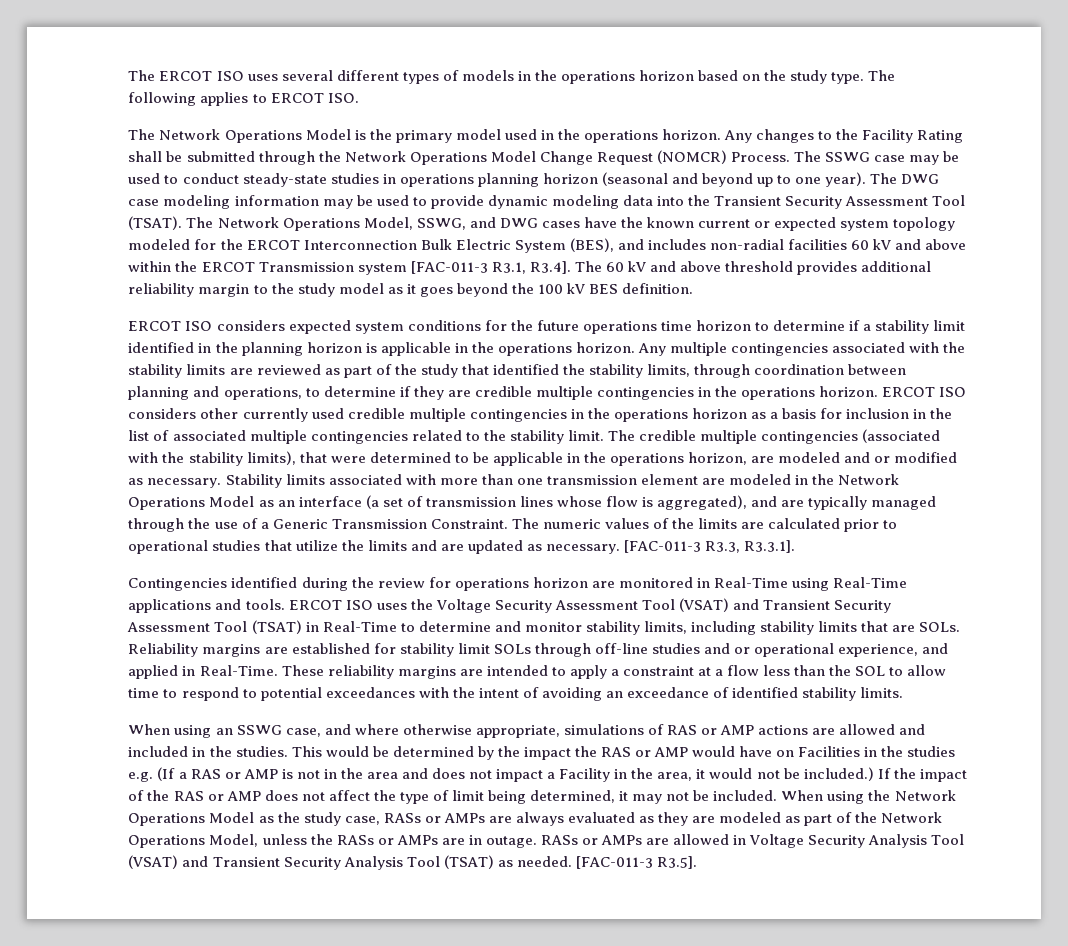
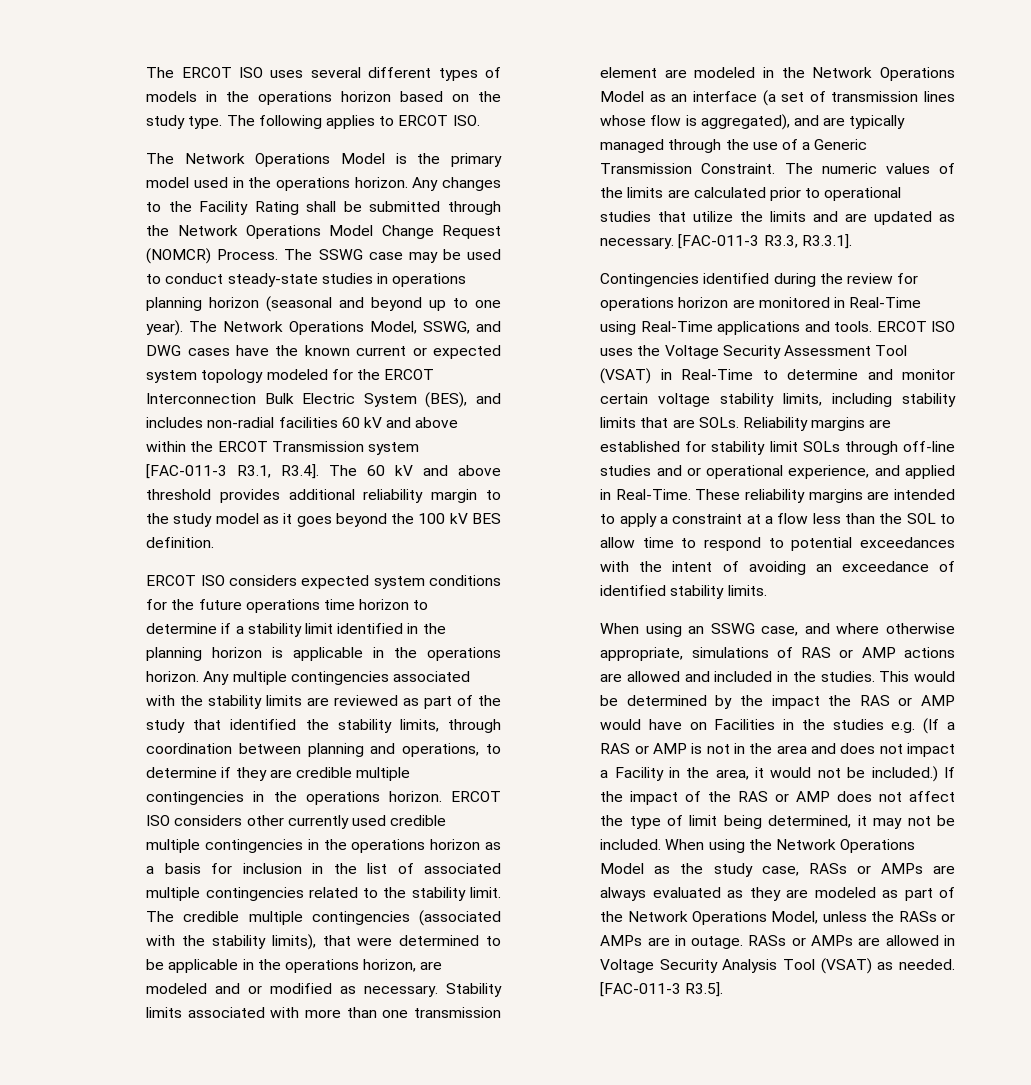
[901,174,940,184] [128,195,966,209] [128,216,214,230] DWG case modeling information may be used to provide dynamic modeling data into the Transient Security Assessment Tool (TSAT). The -> (218, 326) none
[732,599,892,613] [127,620,302,634] and Transient Security Assessment Tool (TSAT) -> (652, 376) none
(582, 627) none -> [600,393,711,407] certain voltage
[182,855,494,870] and Transient Security Analysis Tool (TSAT) -> (872, 966) none

